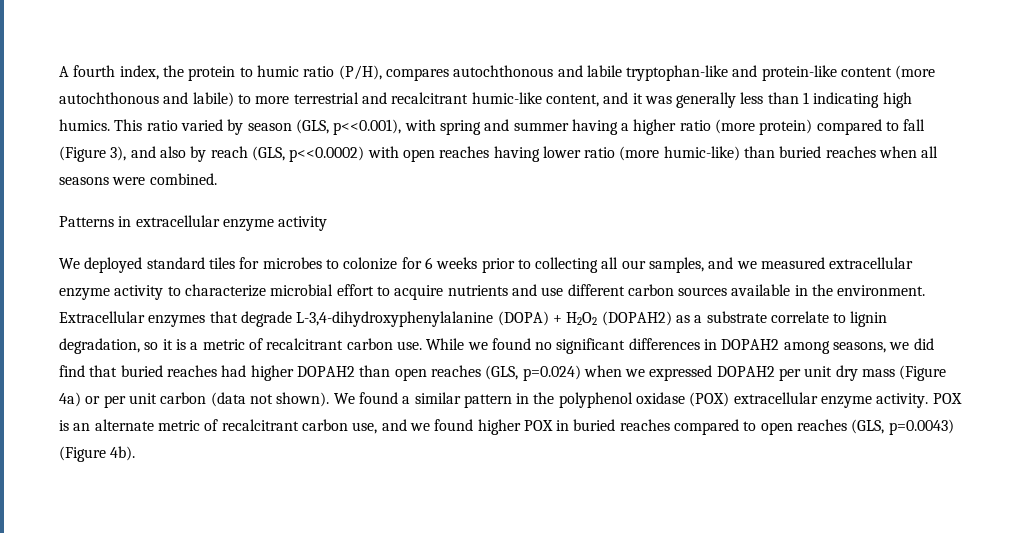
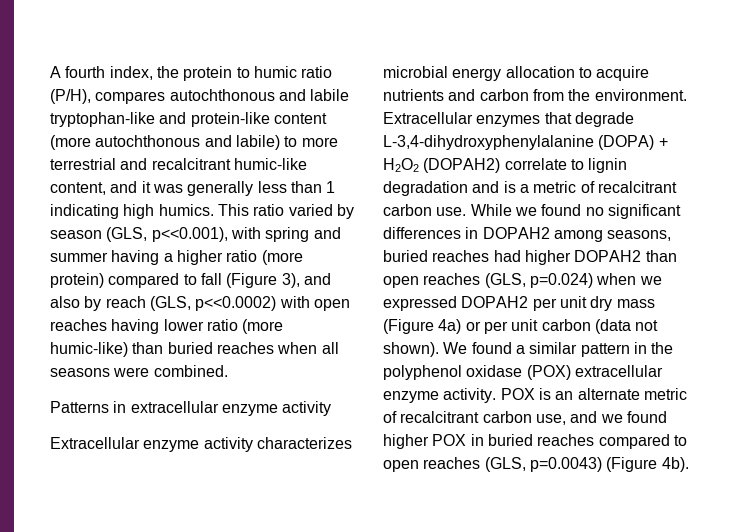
[59,257,914,273] [59,284,808,300] We deployed standard tiles for microbes to colonize for 6 weeks prior to collecting all our samples, and we measured extracellular enzyme activity to characterize microbial effort to acquire nutrients and use different carbon sources available in -> [50,437,352,452] [383,66,650,81] [383,89,564,101] Extracellular enzyme activity characterizes microbial energy allocation to acquire nutrients and carbon from
[675,311,888,327] [59,338,173,354] as a substrate correlate to lignin degradation, so it -> [504,158,628,173] [383,181,500,196] correlate to lignin degradation and
[889,338,934,350] [59,365,118,377] we did find that -> (672, 235) none

